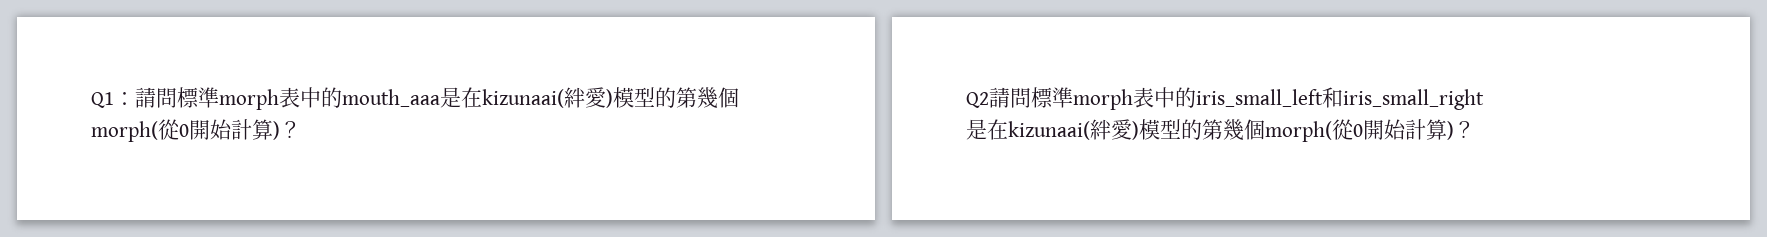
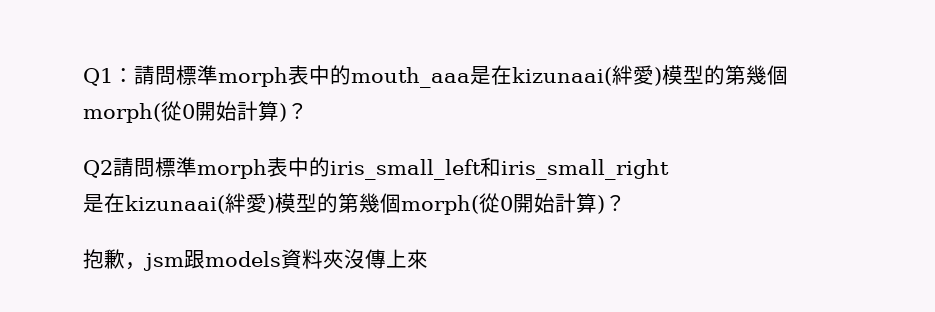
(1475, 129) none -> [83,249,428,271] // 抱歉，jsm跟models資料夾沒傳上來

